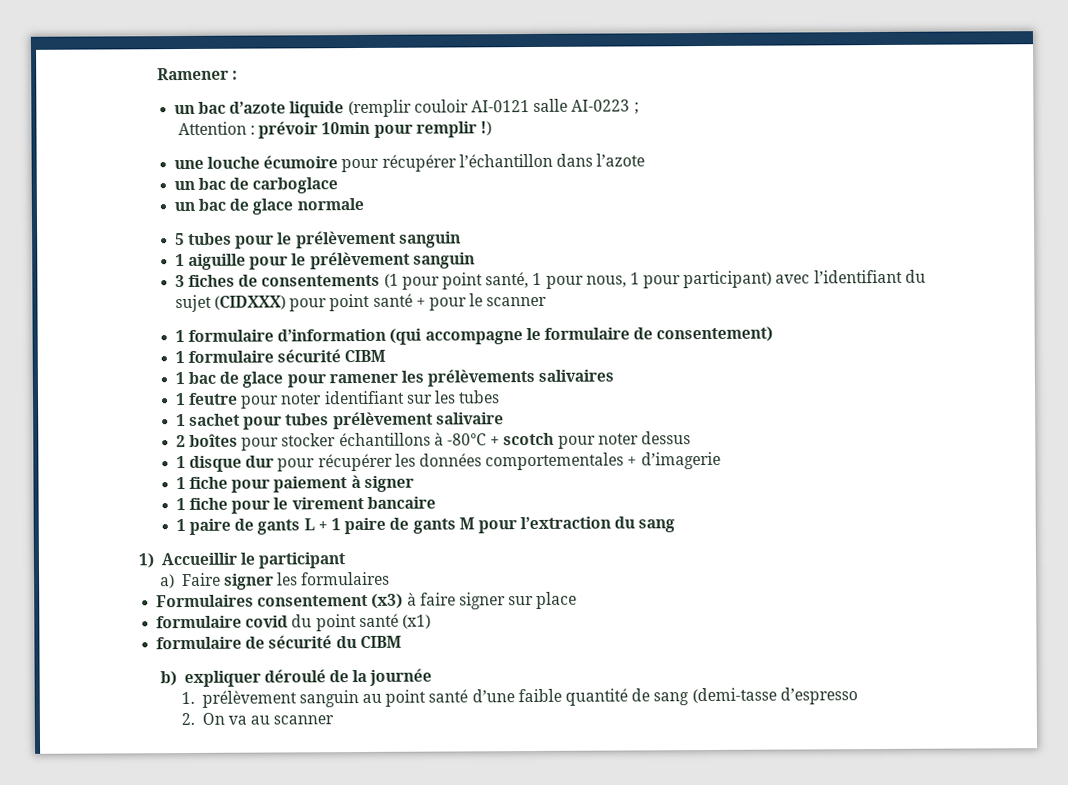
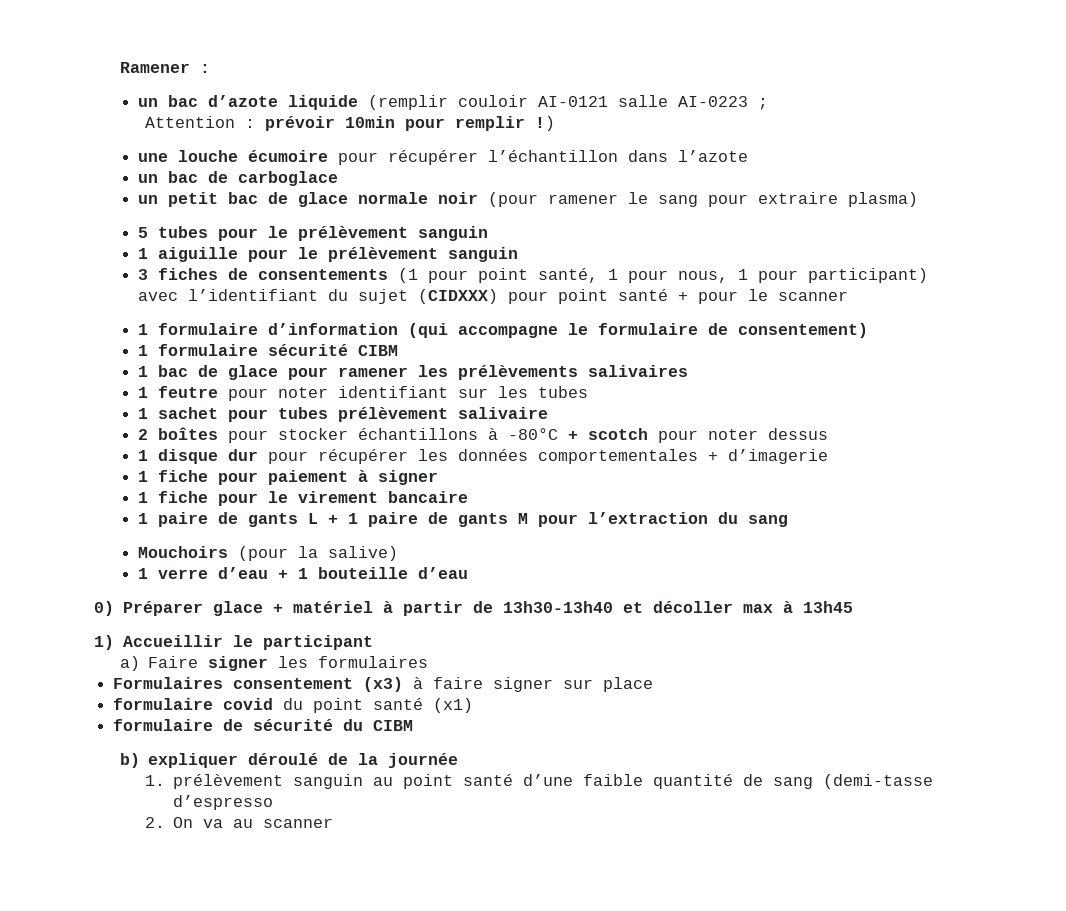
(195, 206) none -> [167,192,218,207] petit
(364, 204) none -> [437,192,918,207] noir (pour ramener le sang pour extraire plasma)
(676, 526) none -> [137,546,398,561] [137,567,468,579] [94,601,853,616] // Mouchoirs (pour la salive) // 1 verre d’eau + 1 bouteille d’eau // 0) Préparer glace + matériel à partir de 13h30-13h40 et décoller max à 13h45

